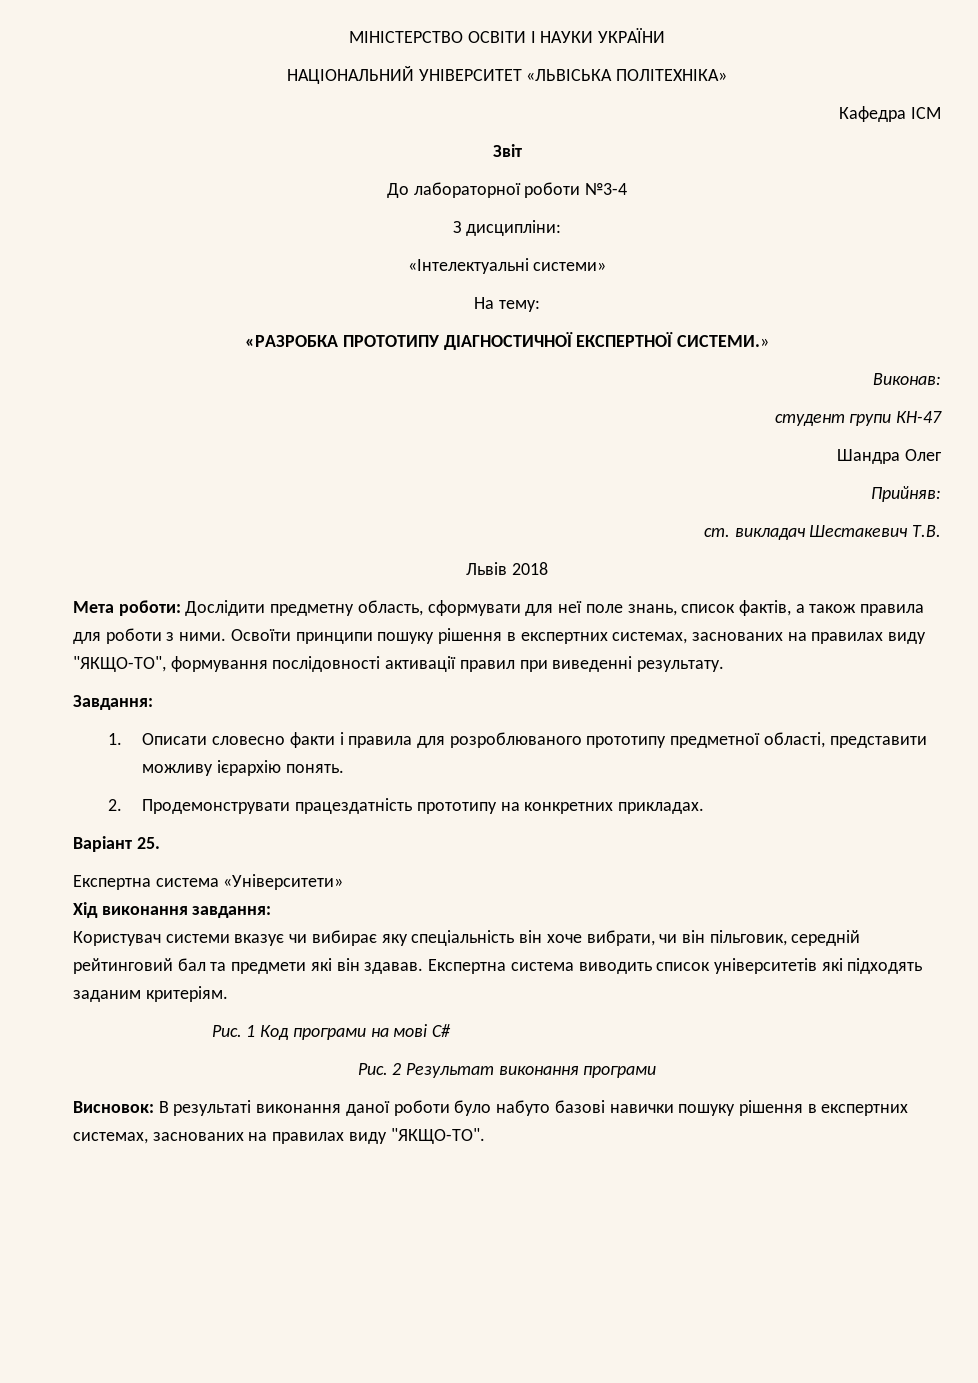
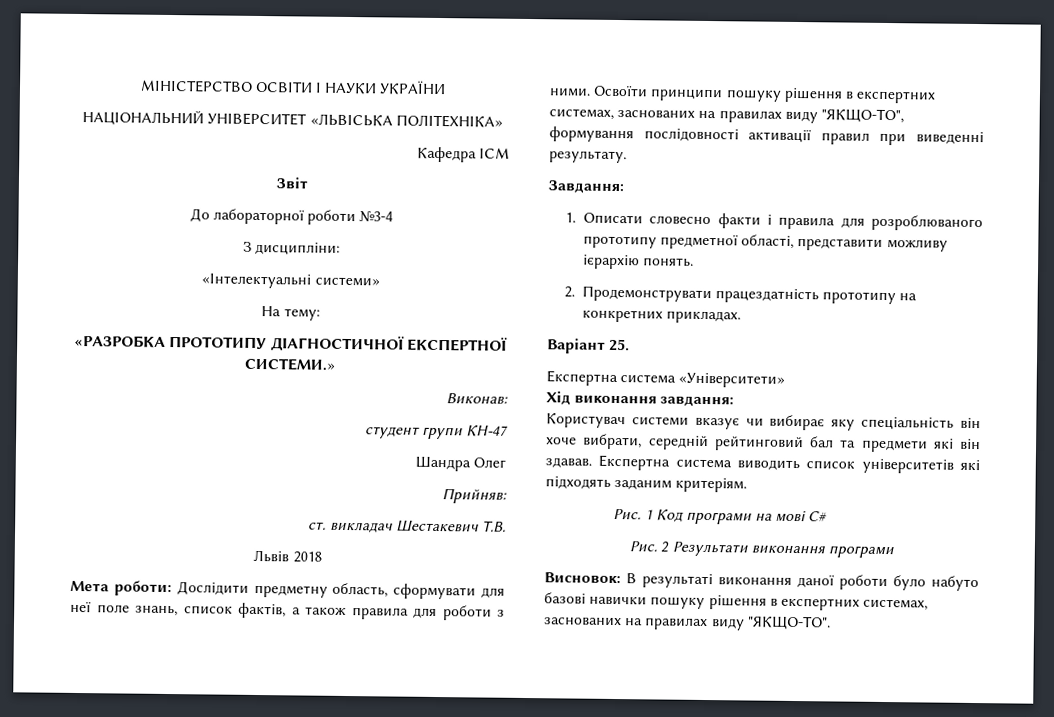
[659,930,787,946] чи він пільговик, -> (643, 441) none
[406,1063,495,1078] Результат -> [671,541,748,557] Результати

